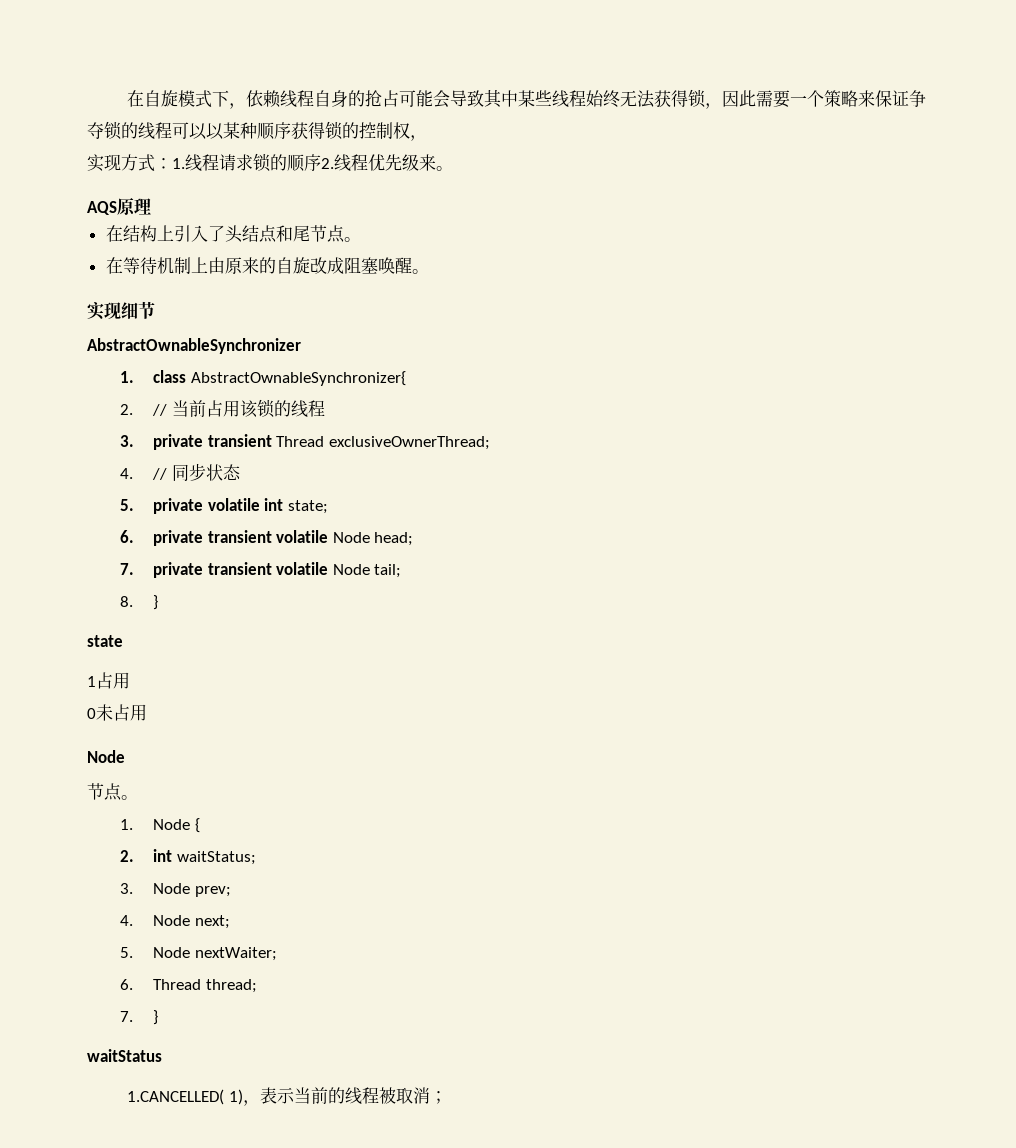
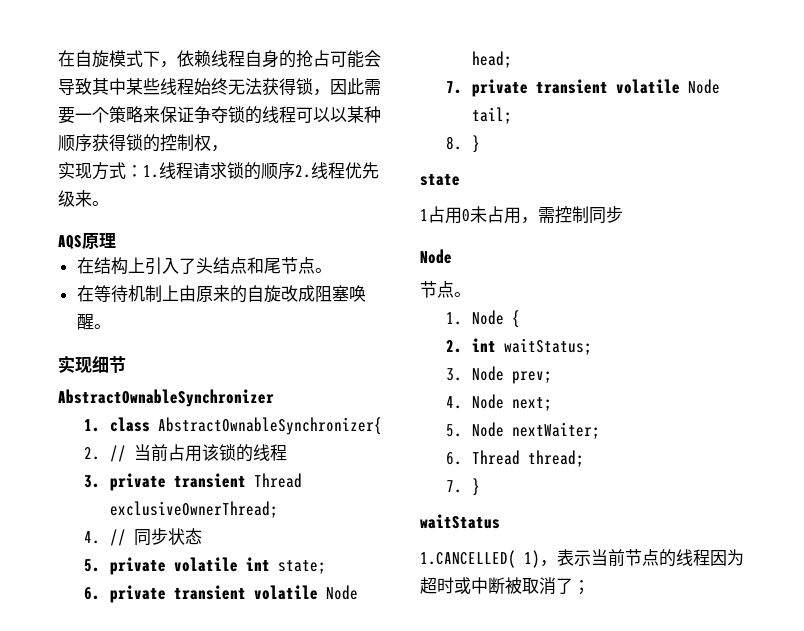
(130, 680) // -> (462, 215) none
(147, 712) none -> [521,206,623,224] ，需控制同步
[327,1087,430,1105] 的线程被取消 -> [625,549,744,567] [420,577,573,595] 节点的线程因为超时或中断被取消了

